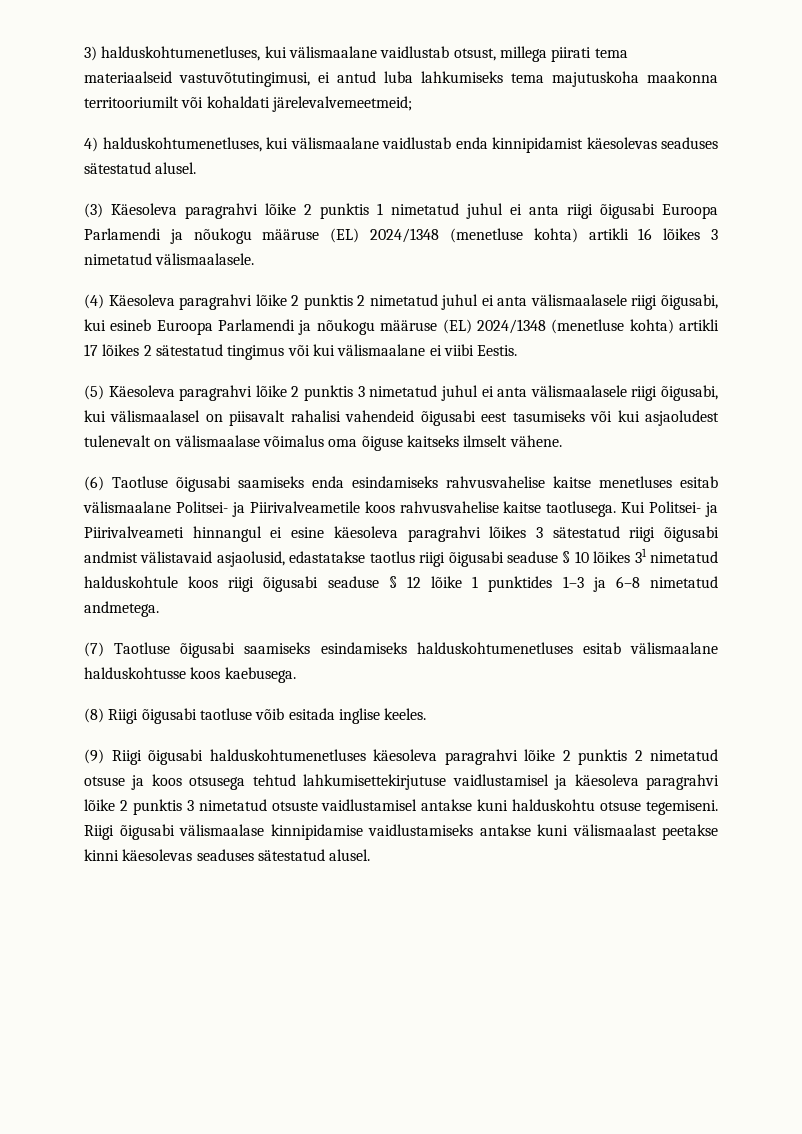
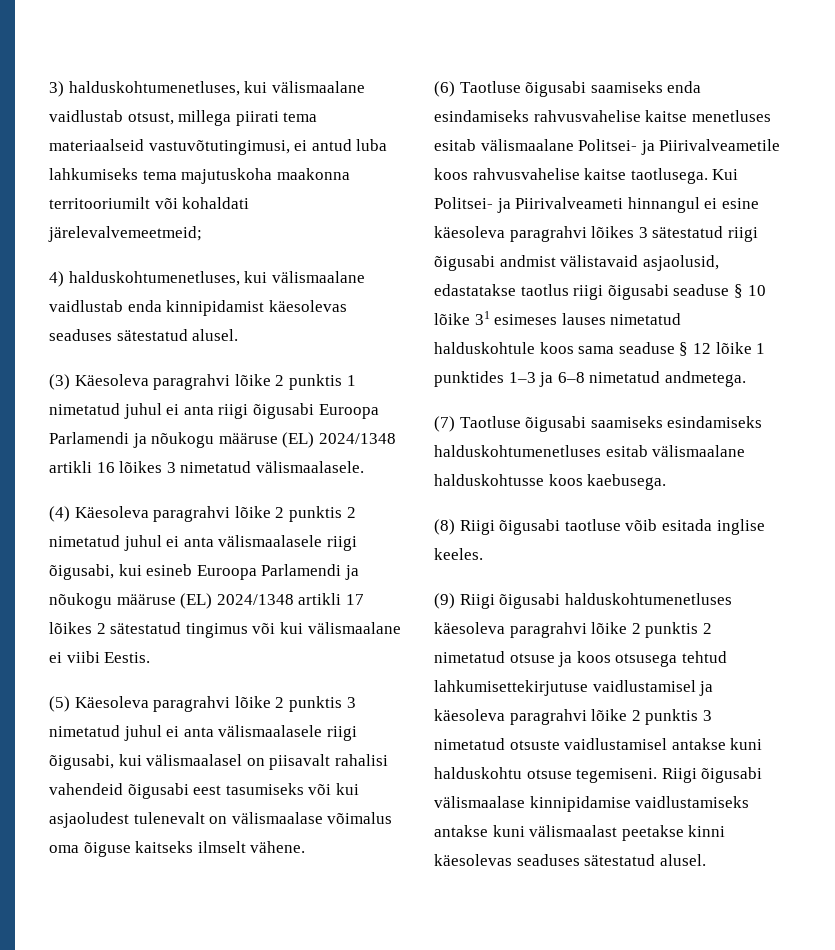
[449,228,578,243] (menetluse kohta) -> (396, 438) none
[551,319,674,334] (menetluse kohta) -> (294, 599) none
[593,548,647,563] lõikes 31 -> [434,311,606,325] lõike 31 esimeses lauses
[228,576,319,592] riigi õigusabi -> [578,346,615,354] sama

